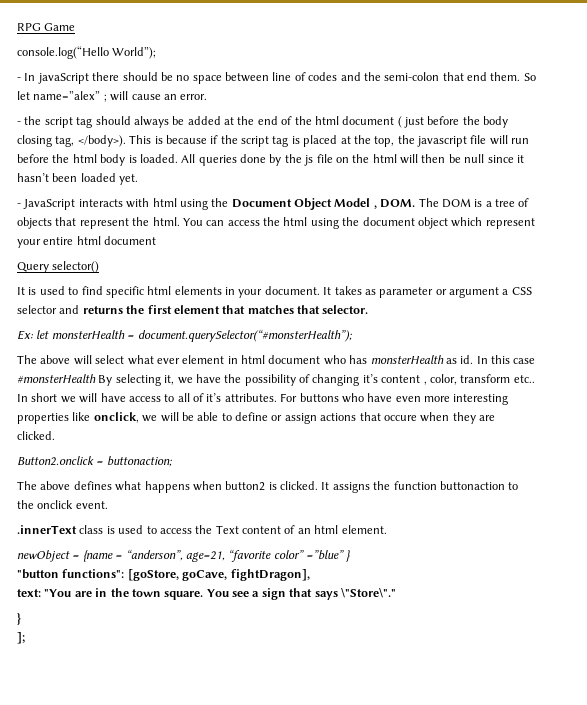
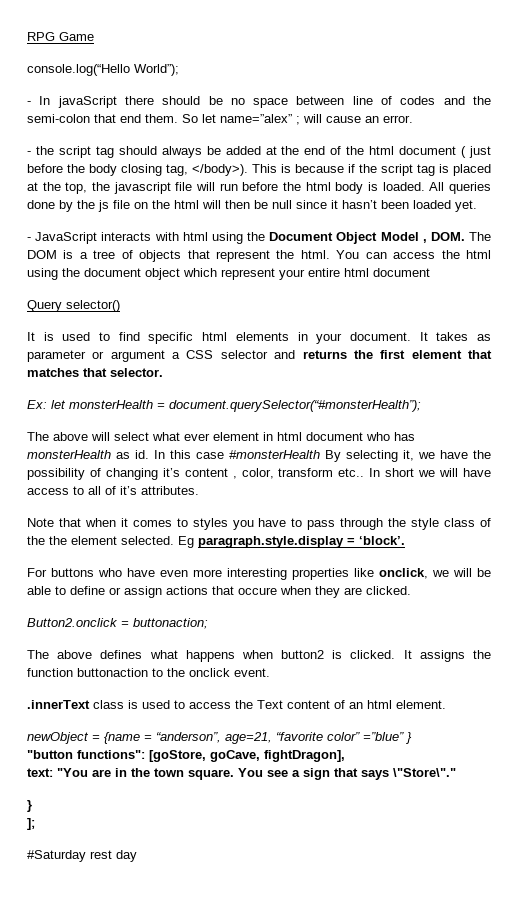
(277, 397) none -> [27,518,492,530] [27,536,405,548] // Note that when it comes to styles you have to pass through the style class of the the element selected. Eg paragraph.style.display = ‘block’. //
(25, 638) none -> [27,850,137,862] // #Saturday rest day

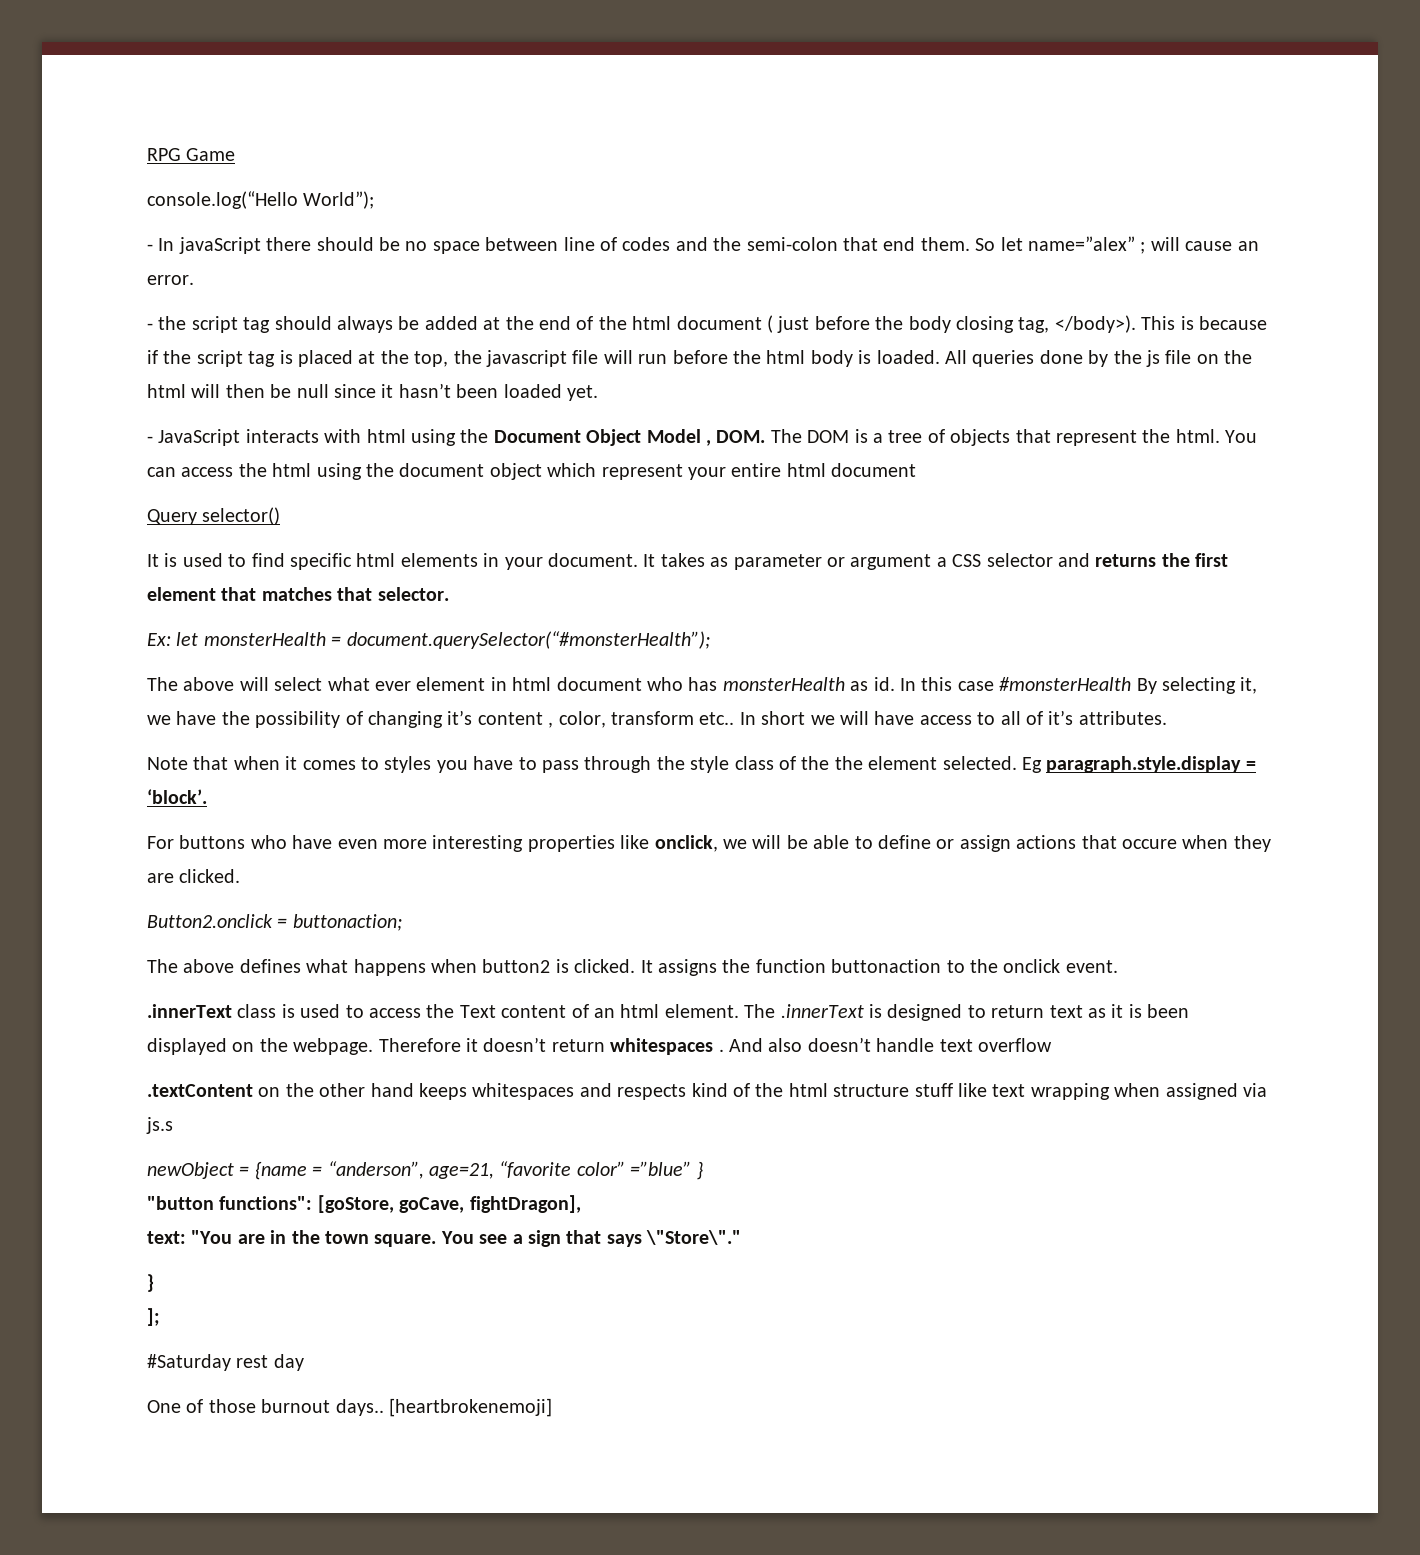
(446, 704) none -> [744,1004,1190,1021] [147,1037,1052,1055] [147,1083,1267,1100] [146,1117,173,1134] The .innerText is designed to return text as it is been displayed on the webpage. Therefore it doesn’t return whitespaces . And also doesn’t handle text overflow // .textContent on the other hand keeps whitespaces and respects kind of the html structure stuff like text wrapping when assigned via js.s
(137, 856) none -> [147,1398,552,1417] // One of those burnout days.. [heartbrokenemoji]

